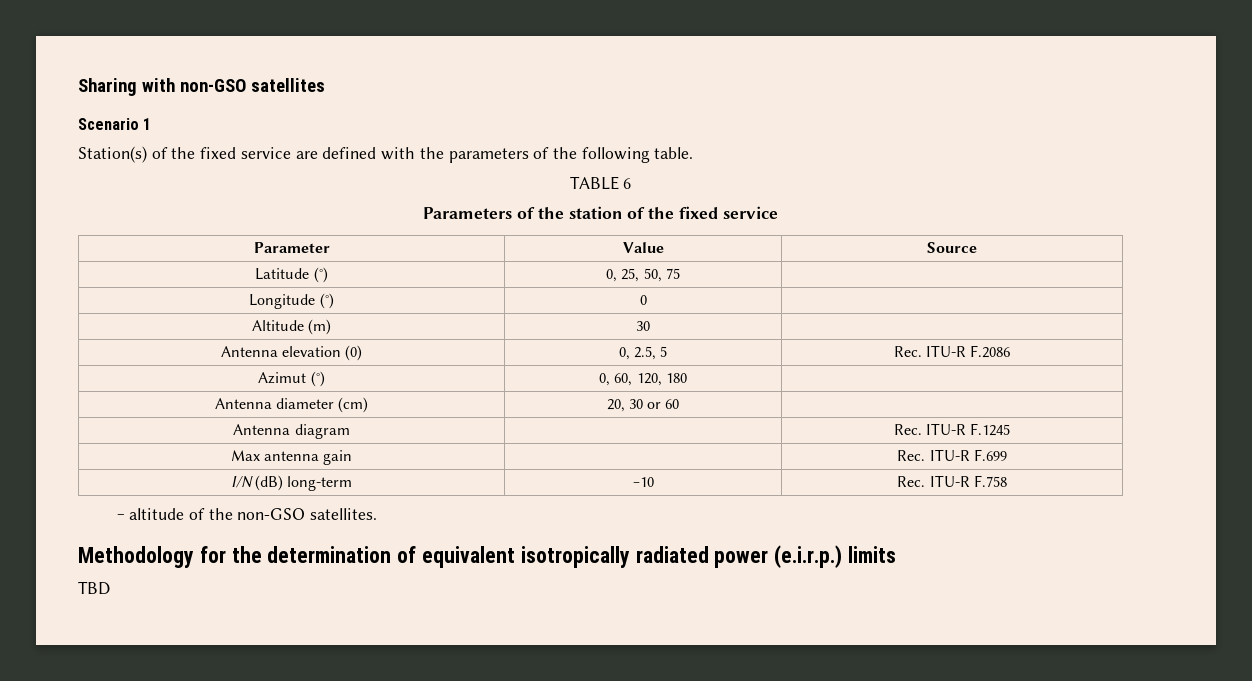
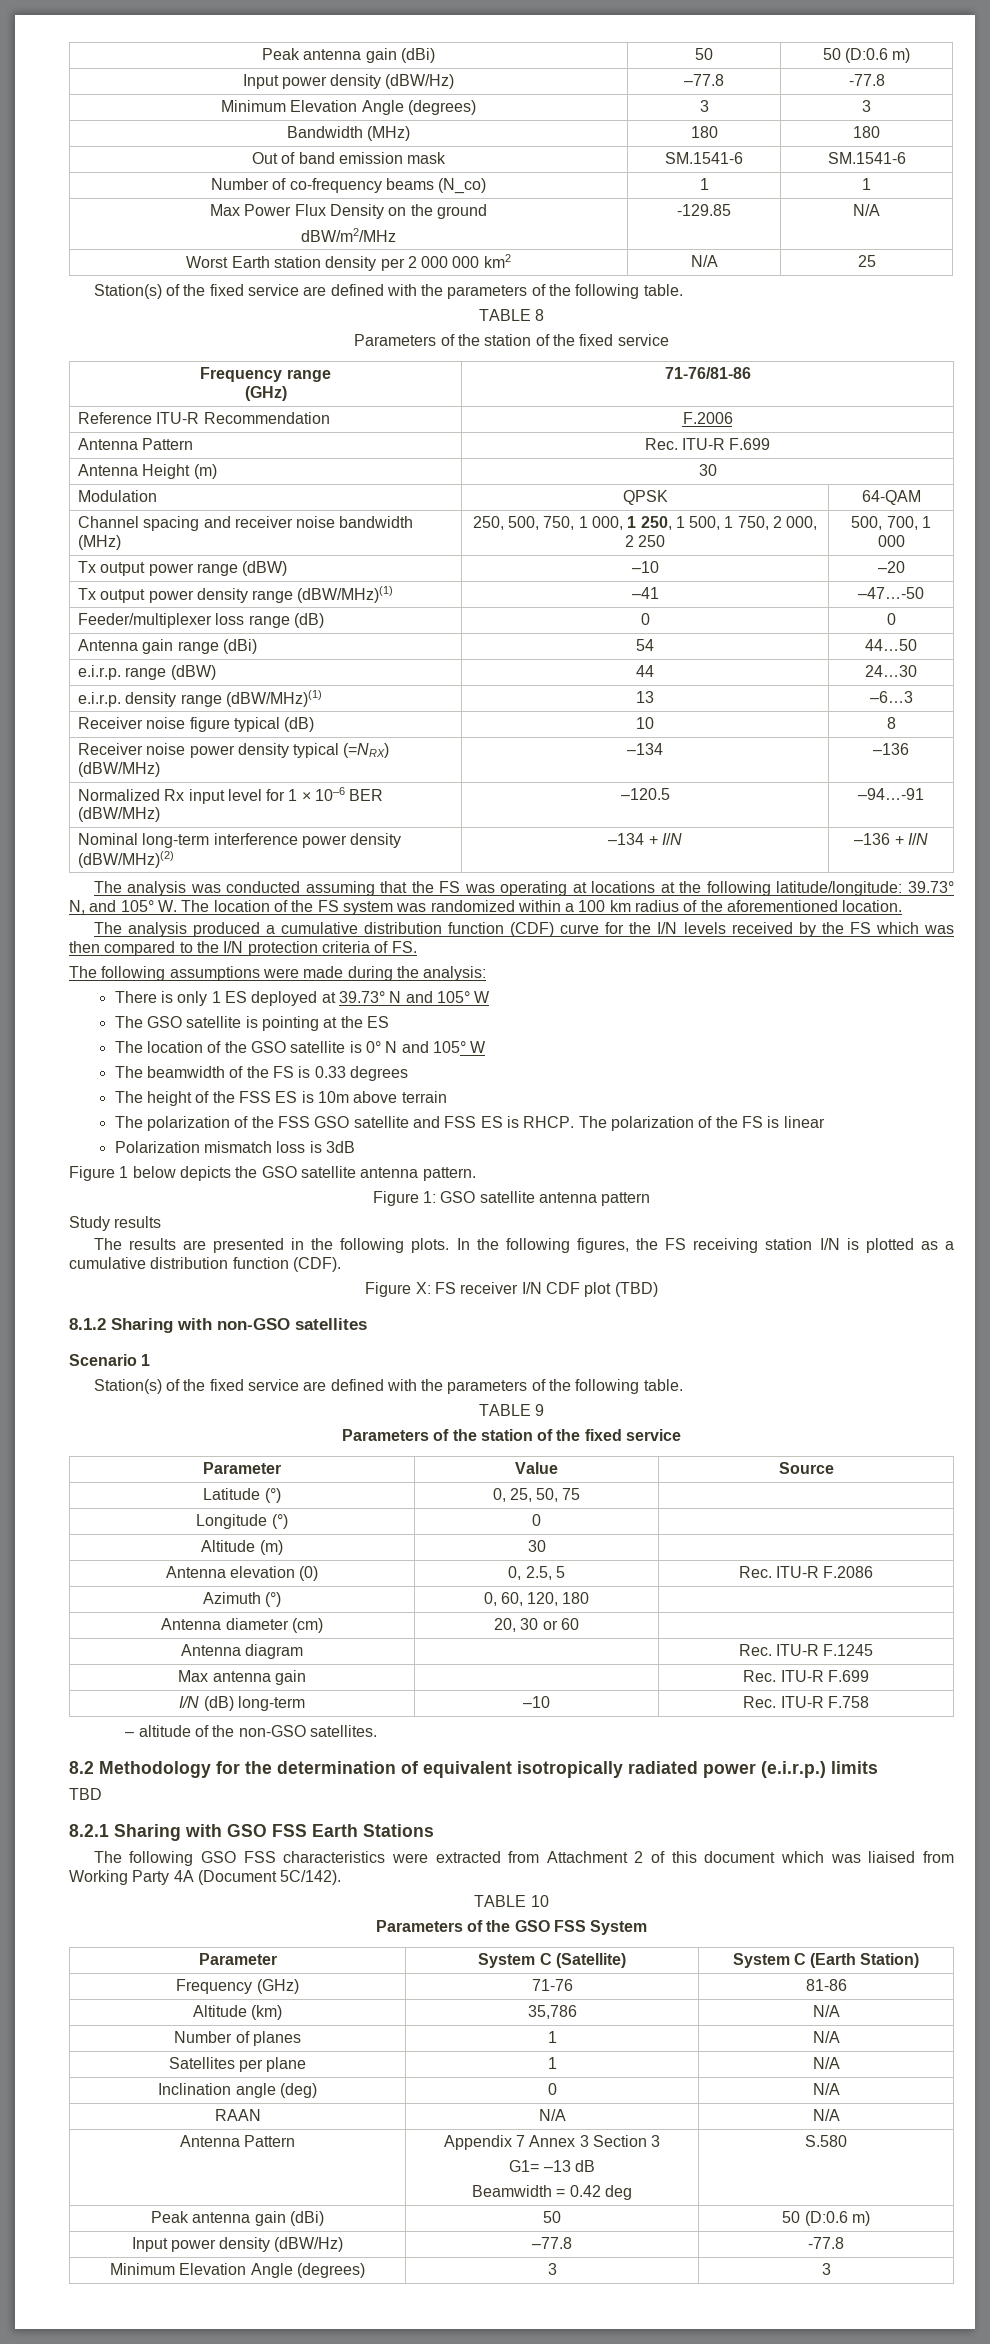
(78, 87) none -> [262,48,435,63] [694,48,713,60] [822,48,911,63] [242,74,455,89] [683,74,724,86] [848,74,885,86] [221,100,476,115] [699,100,709,112] [861,100,871,112] [286,126,411,141] [690,126,718,138] [852,126,880,138] [251,152,447,164] [664,152,743,164] [827,152,906,164] [210,178,487,194] [699,178,709,190] [861,178,871,190] [210,204,487,219] [301,228,396,242] [676,204,731,216] [852,204,880,216] [186,254,511,271] [690,255,718,267] [857,255,876,267] [93,284,683,299] [478,309,545,321] [354,334,669,346] [200,367,331,382] [244,386,287,401] [664,367,751,379] [77,412,330,424] [682,412,733,424] [77,438,194,450] [644,438,771,450] [77,464,217,479] [698,464,717,476] [77,490,157,502] [622,490,668,505] [861,490,921,505] [77,516,414,531] [77,535,121,550] [472,516,818,530] [624,535,666,547] [851,516,931,530] [877,535,905,547] [77,561,288,576] [631,561,659,573] [877,561,905,573] [77,586,394,603] [631,587,659,599] [858,587,924,599] [77,613,324,628] [640,613,650,625] [886,613,896,625] [77,639,257,654] [635,639,654,651] [865,639,917,651] [77,665,216,680] [635,665,654,677] [865,665,917,677] [77,690,322,707] [635,691,654,703] [869,691,913,703] [77,717,315,732] [635,717,654,729] [886,717,896,729] [77,743,390,758] [77,762,160,777] [626,743,663,755] [873,743,909,755] [77,787,384,804] [77,807,160,822] [620,788,670,800] [858,788,924,800] [77,833,402,848] [77,851,174,868] [608,833,682,845] [854,833,928,845] [93,881,954,896] [69,900,903,915] [93,922,955,937] [69,941,417,956] [69,966,487,981] [114,991,491,1006] [114,1016,389,1031] [114,1041,487,1053] [114,1066,408,1081] [114,1091,447,1106] [114,1116,825,1131] [114,1141,356,1153] [69,1166,476,1181] [372,1191,651,1206] [69,1216,162,1231] [93,1238,954,1253] [69,1257,341,1272] [365,1282,658,1297] [69,1318,106,1330] Peak antenna gain (dBi) | 50 | 50 (D:0.6 m) // Input power density (dBW/Hz) | ‒77.8 | -77.8 // Minimum Elevation Angle (degrees) | 3 | 3 // Bandwidth (MHz) | 180 | 180 // Out of band emission mask | SM.1541-6 | SM.1541-6 // Number of co-frequency beams (N_co) | 1 | 1 // Max Power Flux Density on the ground // dBW/m2/MHz | -129.85 | N/A // Worst Earth station density per 2 000 000 km2 | N/A | 25 // Station(s) of the fixed service are defined with the parameters of the following table. // TABLE 8 // Parameters of the station of the fixed service // Frequency range // (GHz) | 71-76/81-86 // Reference ITU-R Recommendation | F.2006 // Antenna Pattern | Rec. ITU-R F.699 // Antenna Height (m) | 30 // Modulation | QPSK | 64-QAM // Channel spacing and receiver noise bandwidth (MHz) | 250, 500, 750, 1 000, 1 250, 1 500, 1 750, 2 000, 2 250 | 500, 700, 1 000 // Tx output power range (dBW) | –10 | –20 // Tx output power density range (dBW/MHz)(1) | –41 | –47…-50 // Feeder/multiplexer loss range (dB) | 0 | 0 // Antenna gain range (dBi) | 54 | 44…50 // e.i.r.p. range (dBW) | 44 | 24…30 // e.i.r.p. density range (dBW/MHz)(1) | 13 | –6…3 // Receiver noise figure typical (dB) | 10 | 8 // Receiver noise power density typical (=NRX) (dBW/MHz) | –134 | –136 // Normalized Rx input level for 1 × 10–6 BER (dBW/MHz) | –120.5 | –94…-91 // Nominal long-term interference power density (dBW/MHz)(2) | –134 + I/N | –136 + I/N // The analysis was conducted assuming that the FS was operating at locations at the following latitude/longitude: 39.73° N, and 105° W. The location of the FS system was randomized within a 100 km radius of the aforementioned location. // The analysis produced a cumulative distribution function (CDF) curve for the I/N levels received by the FS which was then compared to the I/N protection criteria of FS. // The following assumptions were made during the analysis: // There is only 1 ES deployed at 39.73° N and 105° W // The GSO satellite is pointing at the ES // The location of the GSO satellite is 0° N and 105° W // The beamwidth of the FS is 0.33 degrees // The height of the FSS ES is 10m above terrain // The polarization of the FSS GSO satellite and FSS ES is RHCP. The polarization of the FS is linear // Polarization mismatch loss is 3dB // Figure 1 below depicts the GSO satellite antenna pattern. // Figure 1: GSO satellite antenna pattern // Study results // The results are presented in the following plots. In the following figures, the FS receiving station I/N is plotted as a cumulative distribution function (CDF). // Figure X: FS receiver I/N CDF plot (TBD) // 8.1.2
[623,178,632,189] 6 -> [535,1404,545,1416] 9
[258,372,307,384] Azimut -> [202,1592,261,1604] Azimuth
(378, 514) none -> [69,1761,94,1774] 8.2
(110, 588) none -> [69,1824,434,1841] [93,1851,954,1866] [69,1870,342,1885] [474,1895,549,1907] [375,1920,648,1935] [198,1953,277,1965] [478,1953,626,1968] [732,1953,920,1968] [176,1979,299,1994] [531,1979,573,1991] [805,1979,847,1991] [192,2005,283,2020] [527,2005,577,2019] [812,2005,840,2017] [174,2031,301,2046] [547,2031,557,2043] [812,2031,840,2043] [168,2057,307,2072] [547,2057,557,2069] [812,2057,840,2069] [158,2083,317,2098] [547,2083,557,2095] [812,2083,840,2095] [214,2109,261,2121] [538,2109,566,2121] [812,2109,840,2121] [179,2135,296,2147] [443,2135,661,2150] [509,2160,595,2172] [472,2185,632,2200] [804,2135,847,2147] [151,2211,324,2226] [543,2211,561,2223] [782,2211,870,2226] [131,2237,344,2252] [532,2237,572,2249] [807,2237,844,2249] [110,2263,365,2278] [547,2263,557,2275] [821,2263,831,2275] // 8.2.1 Sharing with GSO FSS Earth Stations // The following GSO FSS characteristics were extracted from Attachment 2 of this document which was liaised from Working Party 4A (Document 5C/142). // TABLE 10 // Parameters of the GSO FSS System // Parameter | System C (Satellite) | System C (Earth Station) // Frequency (GHz) | 71-76 | 81-86 // Altitude (km) | 35,786 | N/A // Number of planes | 1 | N/A // Satellites per plane | 1 | N/A // Inclination angle (deg) | 0 | N/A // RAAN | N/A | N/A // Antenna Pattern | Appendix 7 Annex 3 Section 3 // G1= ‒13 dB // Beamwidth = 0.42 deg | S.580 // Peak antenna gain (dBi) | 50 | 50 (D:0.6 m) // Input power density (dBW/Hz) | ‒77.8 | -77.8 // Minimum Elevation Angle (degrees) | 3 | 3

